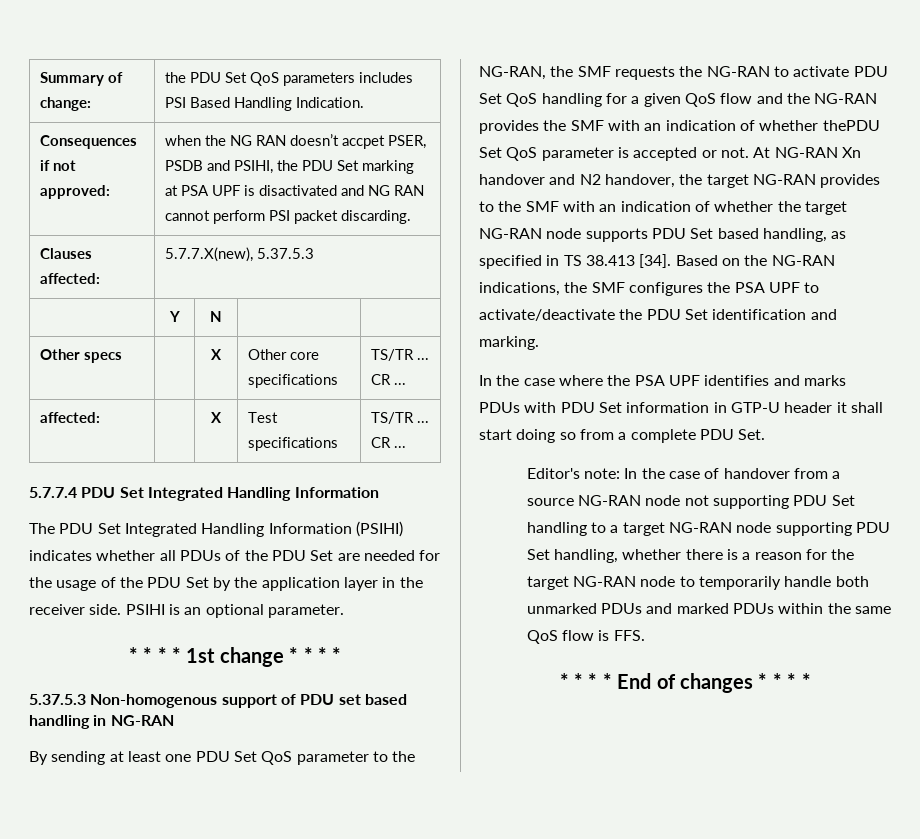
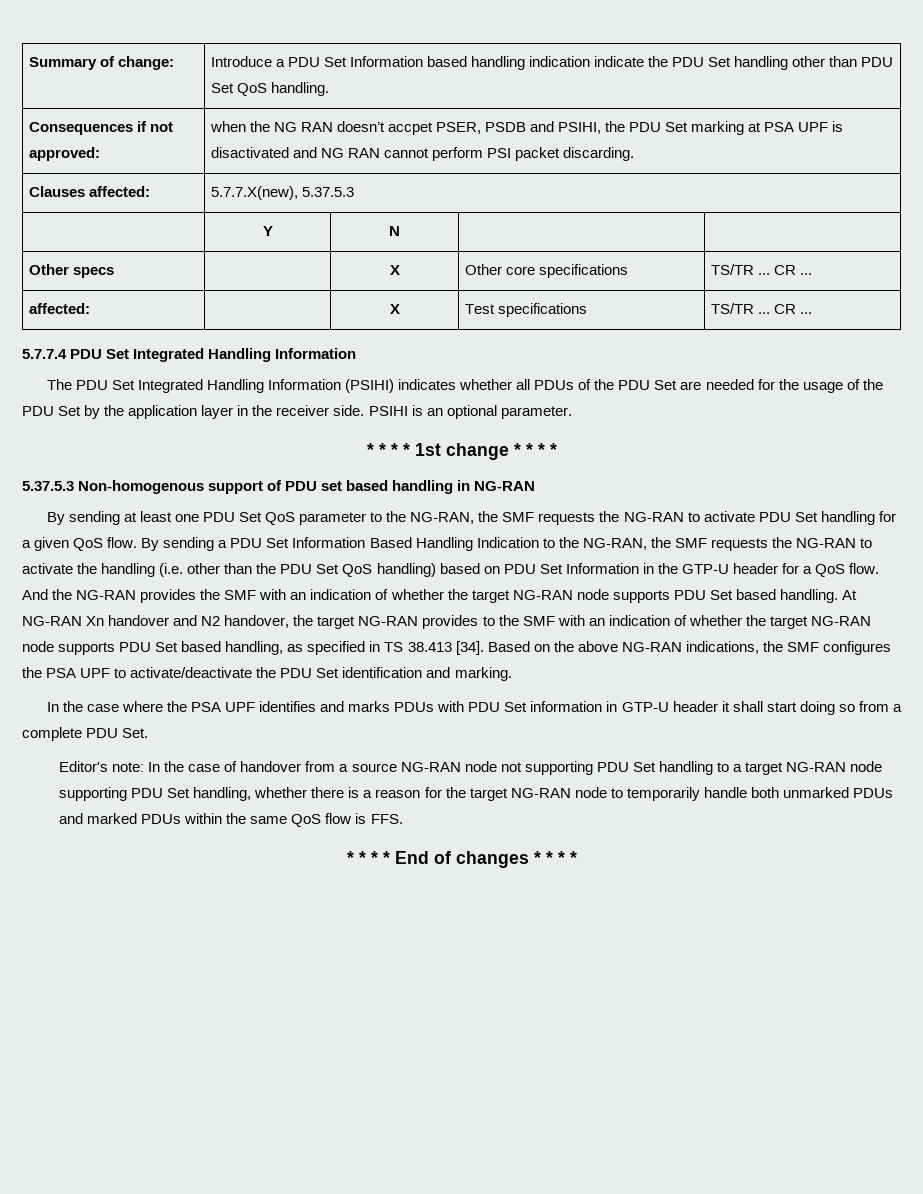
[165,72,414,86] [165,97,365,111] the PDU Set QoS parameters includes PSI Based Handling Indication. -> [210,56,894,70] [210,82,329,96] Introduce a PDU Set Information based handling indication indicate the PDU Set handling other than PDU Set QoS handling.
[506,93,538,107] QoS -> (818, 517) none
[720,93,783,104] flow and -> [107,537,873,551] [22,563,880,577] [22,589,48,600] flow. By sending a PDU Set Information Based Handling Indication to the NG-RAN, the SMF requests the NG-RAN to activate the handling (i.e. other than the PDU Set QoS handling) based on PDU Set Information in the GTP-U header for a QoS flow. And
[822,120,880,131] [479,147,749,161] thePDU Set QoS parameter is accepted or not. -> [447,589,838,603] the target NG-RAN node supports PDU Set based handling.
(768, 260) none -> [577,641,618,652] above

